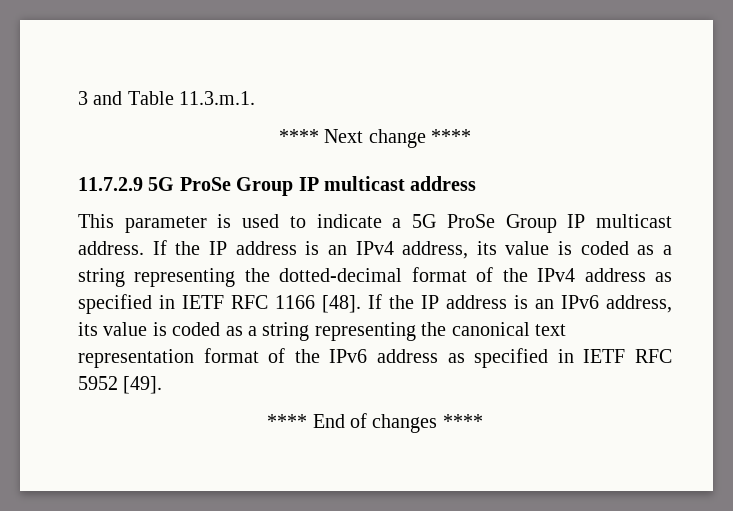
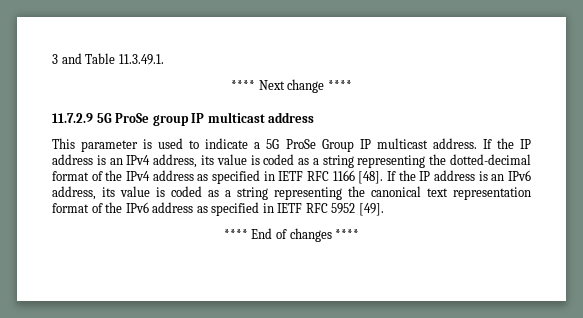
[179,91,256,105] 11.3.m.1. -> [118,54,164,65] 11.3.49.1.
[236,177,294,196] Group -> [152,115,189,126] group

